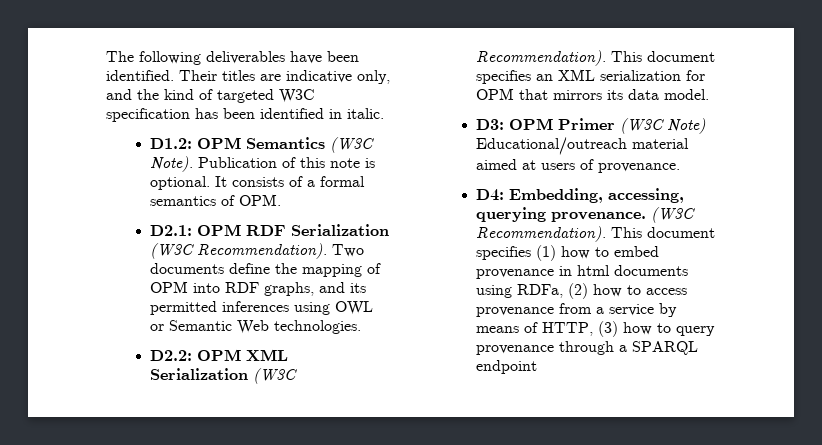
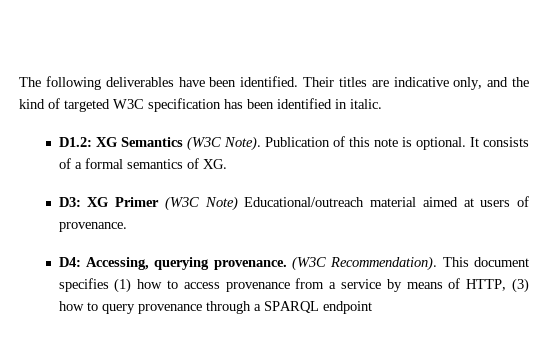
[197,137,242,149] OPM -> [95,137,117,147] XG
[239,194,282,206] [150,224,390,236] [150,243,365,259] [150,263,382,277] [150,281,367,296] [150,301,374,315] [150,320,362,334] [150,349,289,361] [150,368,298,384] [476,50,716,66] [476,69,706,84] [476,88,710,100] OPM. // D2.1: OPM RDF Serialization (W3C Recommendation). Two documents define the mapping of OPM into RDF graphs, and its permitted inferences using OWL or Semantic Web technologies. // D2.2: OPM XML Serialization (W3C Recommendation). This document specifies an XML serialization for OPM that mirrors its data model. -> [202,159,227,169] XG.
[509,118,554,130] OPM -> [87,197,109,207] XG
[509,188,685,203] Embedding, accessing, -> [85,257,149,270] Accessing,
[614,246,660,257] [476,265,689,279] [476,283,642,299] embed provenance in html documents using RDFa, (2) how to -> (178, 284) none

